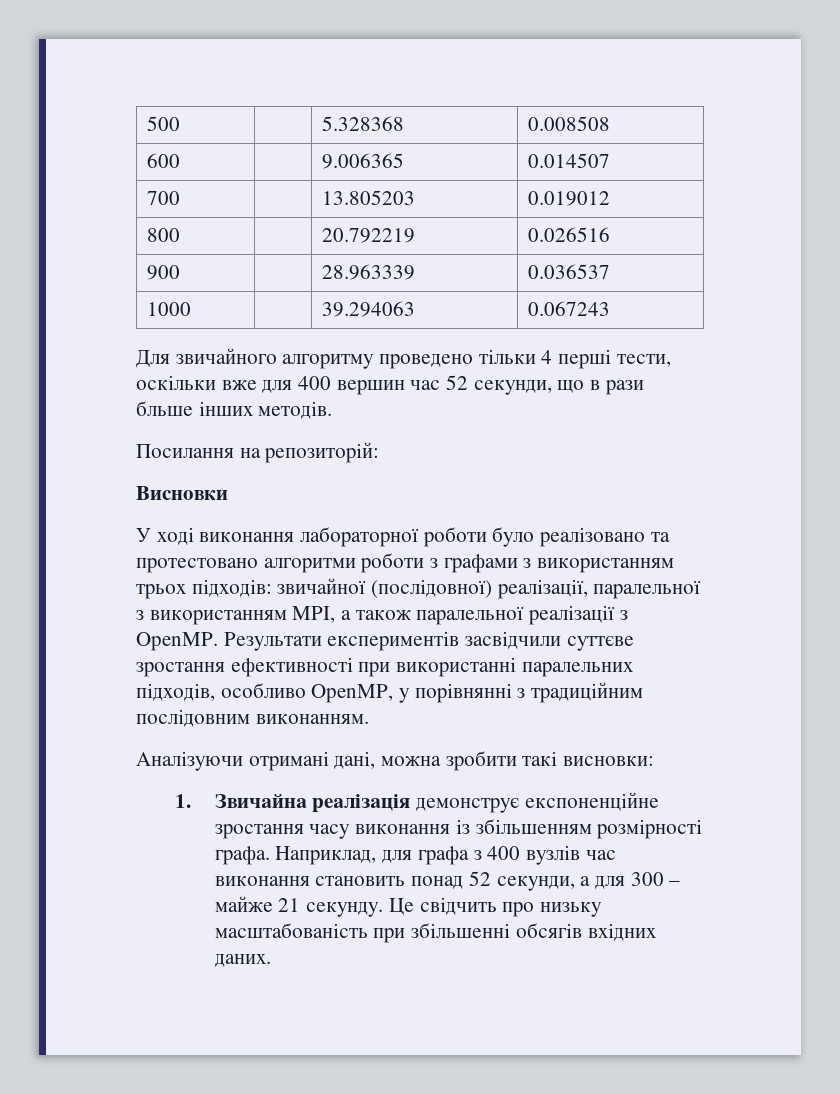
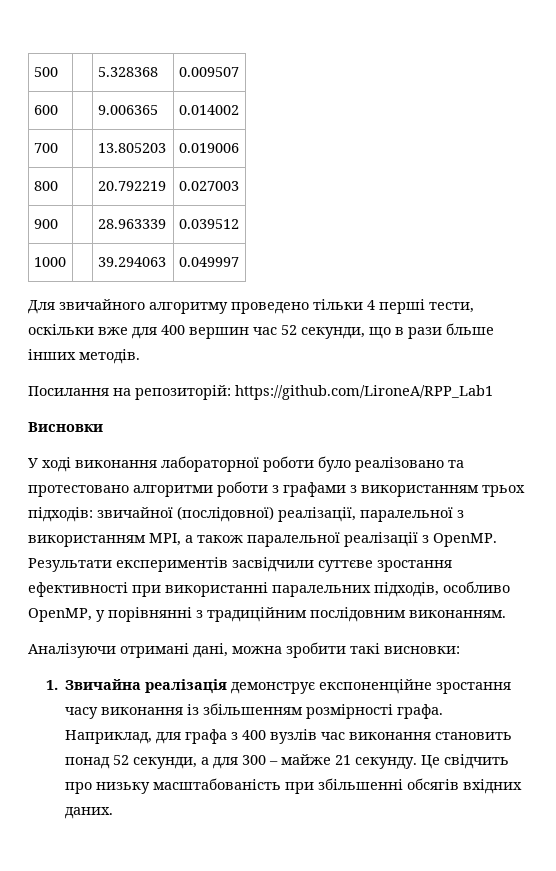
[527,116,610,131] 0.008508 -> [178,67,239,77] 0.009507
[527,153,610,168] 0.014507 -> [178,105,239,115] 0.014002
[527,191,610,206] 0.019012 -> [178,143,239,153] 0.019006
[527,227,610,242] 0.026516 -> [178,181,239,191] 0.027003
[527,264,610,279] 0.036537 -> [178,219,239,229] 0.039512
[527,301,610,316] 0.067243 -> [178,257,239,267] 0.049997
(380, 452) none -> [235,385,493,400] https://github.com/LironeA/RPP_Lab1

